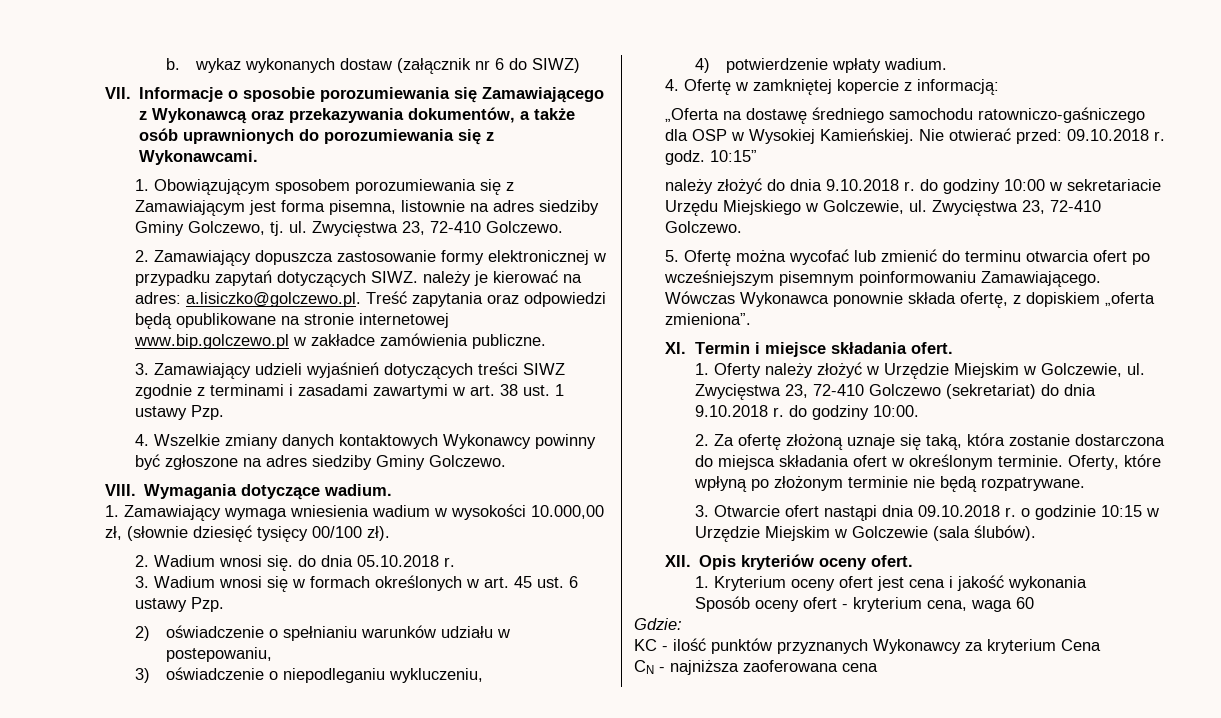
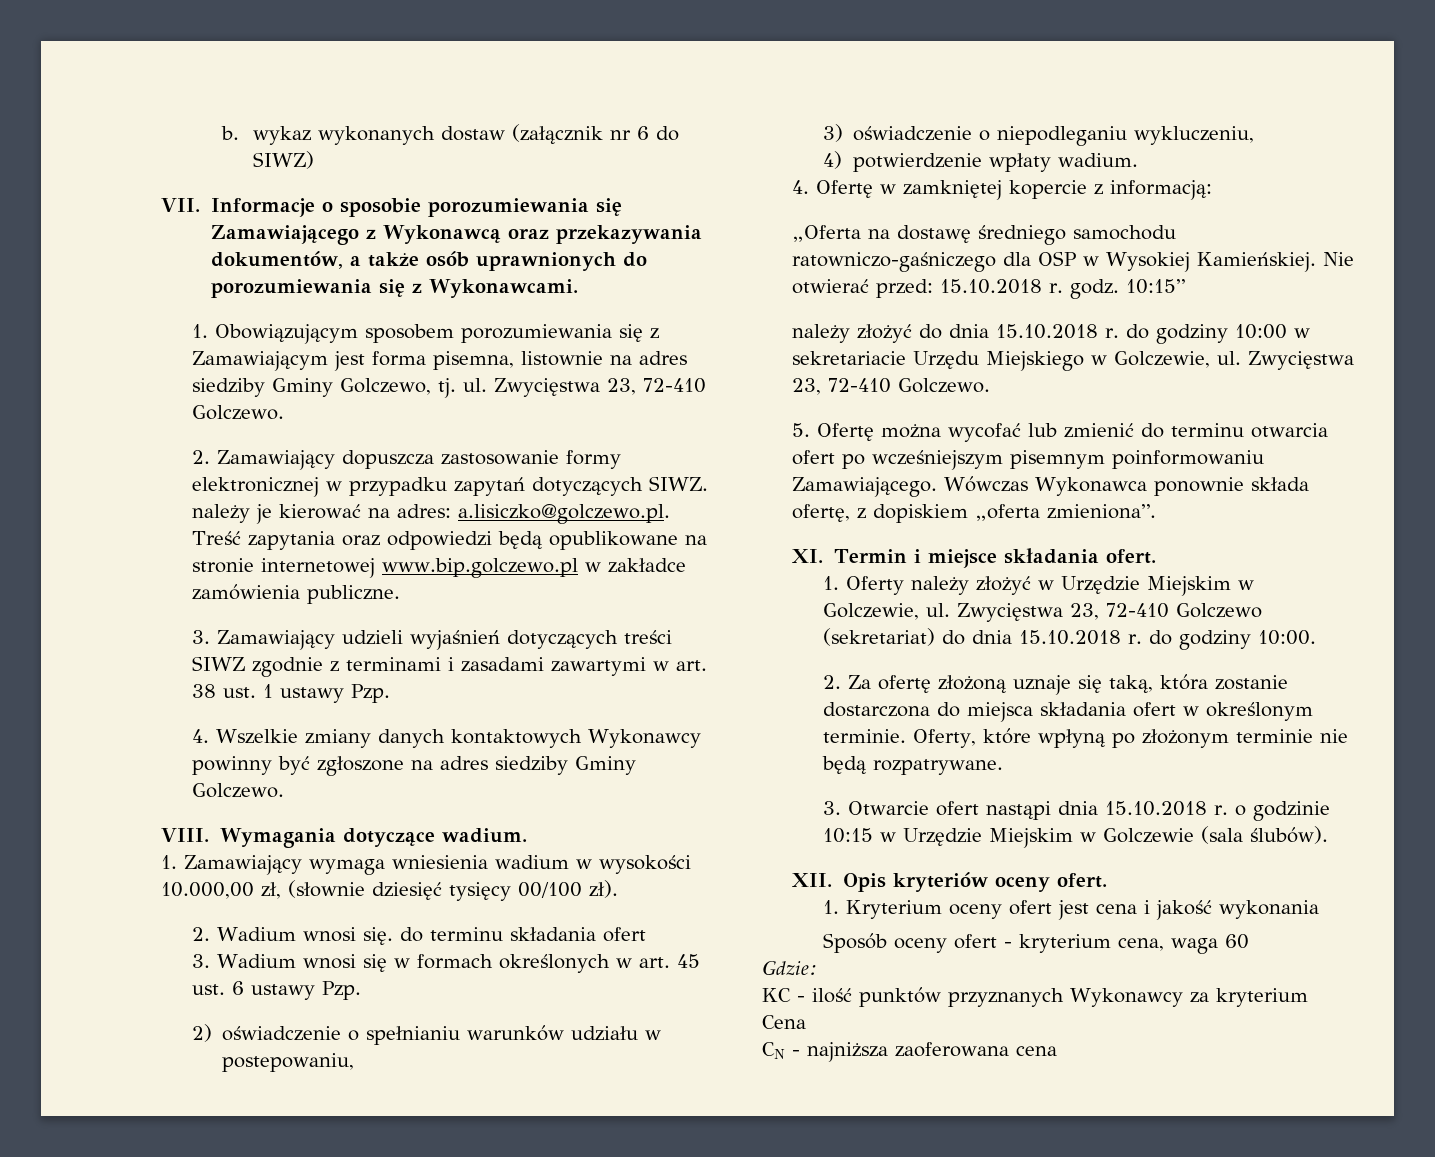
[321,555,456,567] dnia 05.10.2018 r. -> [429,927,646,942] terminu składania ofert
[1066,129,1149,141] 09.10.2018 -> [940,279,1043,294] 15.10.2018
[825,179,899,191] 9.10.2018 -> [996,324,1099,339] 15.10.2018
[695,405,769,417] 9.10.2018 -> [1018,630,1121,645] 15.10.2018
[918,505,1001,517] 09.10.2018 -> [1104,801,1207,816] 15.10.2018

